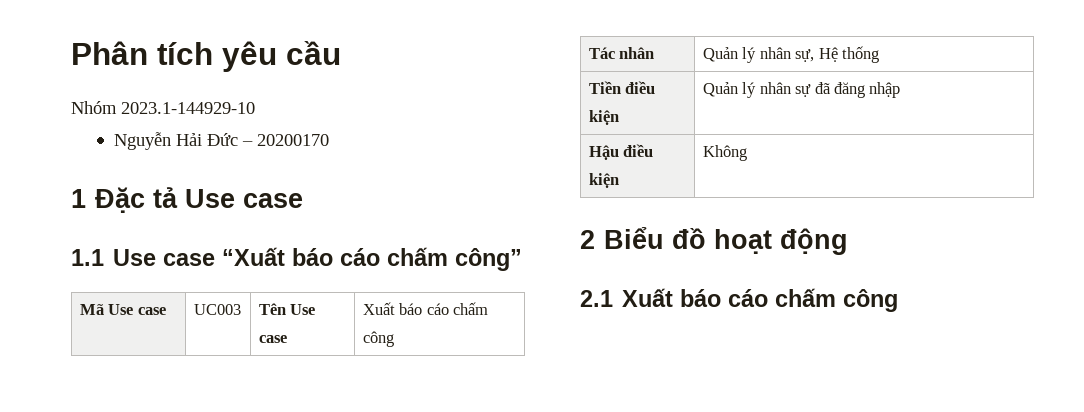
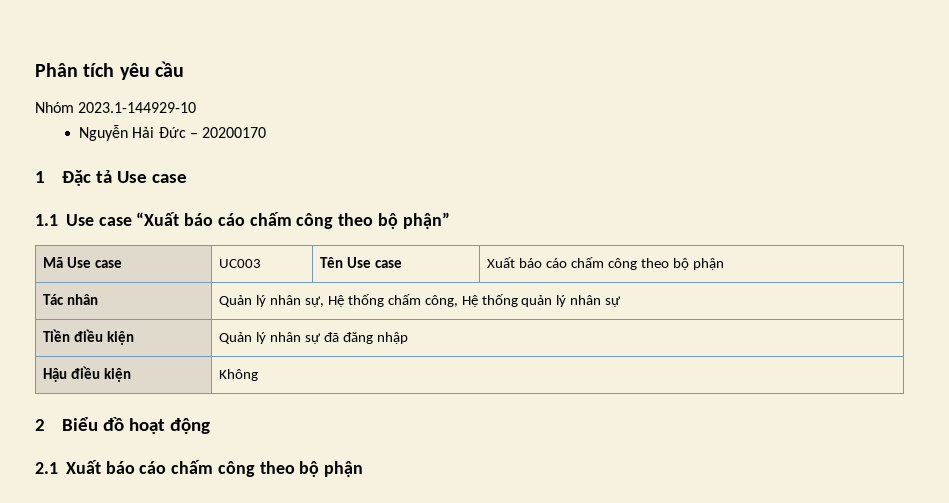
[455,248,523,271] công” -> [296,212,450,229] công theo bộ phận”
(394, 339) none -> [640,258,724,270] theo bộ phận
(879, 54) none -> [387,294,622,307] chấm công, Hệ thống quản lý nhân sự
(899, 300) none -> [259,461,364,477] theo bộ phận

